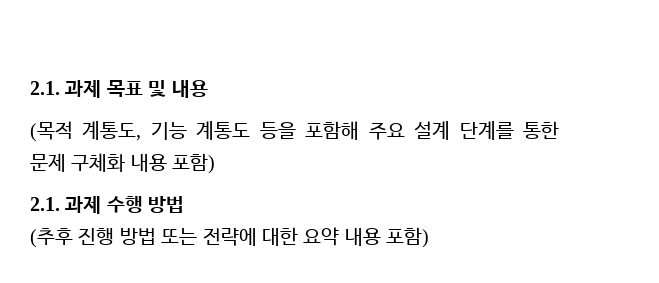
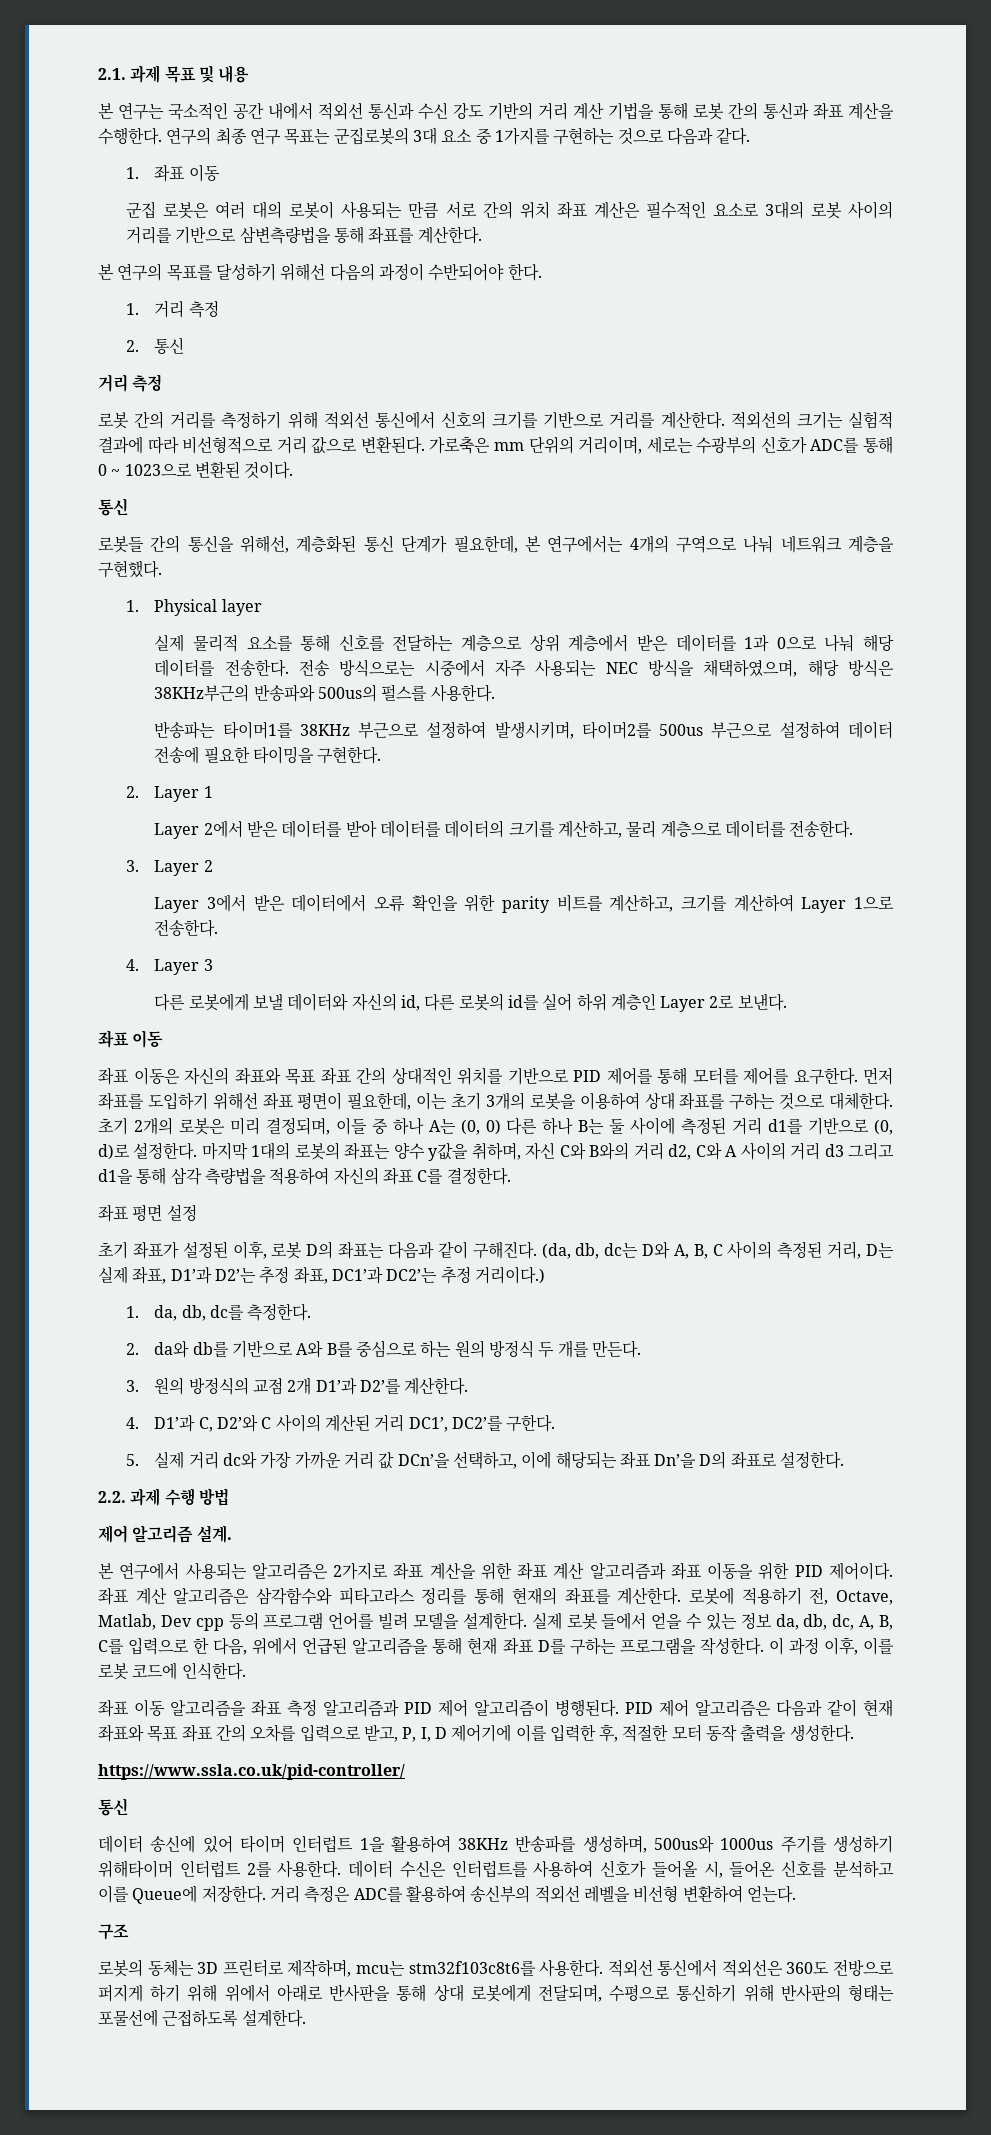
[30,121,559,142] [30,153,216,174] [30,196,185,214] [30,227,430,248] (목적 계통도, 기능 계통도 등을 포함해 주요 설계 단계를 통한 문제 구체화 내용 포함) // 2.1. 과제 수행 방법 // (추후 진행 방법 또는 전략에 대한 요약 내용 포함) -> [98,102,894,120] [98,127,751,145] [126,164,220,182] [126,201,893,219] [126,226,482,244] [98,263,542,281] [126,300,219,318] [126,337,185,354] [98,374,163,392] [98,411,893,429] [98,436,893,454] [98,461,294,479] [98,498,128,516] [98,535,894,553] [98,560,162,578] [126,599,262,616] [154,634,894,652] [154,659,894,677] [154,684,495,702] [154,721,893,739] [154,746,382,764] [126,786,213,802] [154,820,854,839] [126,860,213,876] [154,894,894,913] [154,919,219,937] [126,959,213,975] [154,993,787,1012] [98,1030,164,1048] [98,1067,893,1085] [98,1092,894,1110] [98,1117,894,1135] [98,1142,895,1161] [98,1167,511,1185] [98,1204,197,1222] [98,1241,895,1259] [98,1266,545,1284] [126,1303,312,1321] [126,1340,641,1358] [126,1377,469,1395] [126,1414,556,1432] [126,1451,845,1469] [98,1488,229,1506] [98,1525,232,1543] [98,1562,893,1580] [98,1587,894,1605] [98,1612,894,1631] [98,1637,894,1655] [98,1662,246,1680] [98,1699,893,1717] [98,1724,854,1742] [98,1764,405,1780] [98,1798,128,1816] [98,1835,893,1853] [98,1860,894,1878] [98,1885,796,1904] [98,1924,129,1940] [98,1959,895,1977] [98,1984,894,2002] [98,2009,306,2027] 본 연구는 국소적인 공간 내에서 적외선 통신과 수신 강도 기반의 거리 계산 기법을 통해 로봇 간의 통신과 좌표 계산을 수행한다. 연구의 최종 연구 목표는 군집로봇의 3대 요소 중 1가지를 구현하는 것으로 다음과 같다. // 1. 좌표 이동 // 군집 로봇은 여러 대의 로봇이 사용되는 만큼 서로 간의 위치 좌표 계산은 필수적인 요소로 3대의 로봇 사이의 거리를 기반으로 삼변측량법을 통해 좌표를 계산한다. // 본 연구의 목표를 달성하기 위해선 다음의 과정이 수반되어야 한다. // 1. 거리 측정 // 2. 통신 // 거리 측정 // 로봇 간의 거리를 측정하기 위해 적외선 통신에서 신호의 크기를 기반으로 거리를 계산한다. 적외선의 크기는 실험적 결과에 따라 비선형적으로 거리 값으로 변환된다. 가로축은 mm 단위의 거리이며, 세로는 수광부의 신호가 ADC를 통해 0 ~ 1023으로 변환된 것이다. // 통신 // 로봇들 간의 통신을 위해선, 계층화된 통신 단계가 필요한데, 본 연구에서는 4개의 구역으로 나눠 네트워크 계층을 구현했다. // 1. Physical layer // 실제 물리적 요소를 통해 신호를 전달하는 계층으로 상위 계층에서 받은 데이터를 1과 0으로 나눠 해당 데이터를 전송한다. 전송 방식으로는 시중에서 자주 사용되는 NEC 방식을 채택하였으며, 해당 방식은 38KHz부근의 반송파와 500us의 펄스를 사용한다. // 반송파는 타이머1를 38KHz 부근으로 설정하여 발생시키며, 타이머2를 500us 부근으로 설정하여 데이터 전송에 필요한 타이밍을 구현한다. // 2. Layer 1 // Layer 2에서 받은 데이터를 받아 데이터를 데이터의 크기를 계산하고, 물리 계층으로 데이터를 전송한다. // 3. Layer 2 // Layer 3에서 받은 데이터에서 오류 확인을 위한 parity 비트를 계산하고, 크기를 계산하여 Layer 1으로 전송한다. // 4. Layer 3 // 다른 로봇에게 보낼 데이터와 자신의 id, 다른 로봇의 id를 실어 하위 계층인 Layer 2로 보낸다. // 좌표 이동 // 좌표 이동은 자신의 좌표와 목표 좌표 간의 상대적인 위치를 기반으로 PID 제어를 통해 모터를 제어를 요구한다. 먼저 좌표를 도입하기 위해선 좌표 평면이 필요한데, 이는 초기 3개의 로봇을 이용하여 상대 좌표를 구하는 것으로 대체한다. 초기 2개의 로봇은 미리 결정되며, 이들 중 하나 A는 (0, 0) 다른 하나 B는 둘 사이에 측정된 거리 d1를 기반으로 (0, d)로 설정한다. 마지막 1대의 로봇의 좌표는 양수 y값을 취하며, 자신 C와 B와의 거리 d2, C와 A 사이의 거리 d3 그리고 d1을 통해 삼각 측량법을 적용하여 자신의 좌표 C를 결정한다. // 좌표 평면 설정 // 초기 좌표가 설정된 이후, 로봇 D의 좌표는 다음과 같이 구해진다. (da, db, dc는 D와 A, B, C 사이의 측정된 거리, D는 실제 좌표, D1’과 D2’는 추정 좌표, DC1’과 DC2’는 추정 거리이다.) // 1. da, db, dc를 측정한다. // 2. da와 db를 기반으로 A와 B를 중심으로 하는 원의 방정식 두 개를 만든다. // 3. 원의 방정식의 교점 2개 D1’과 D2’를 계산한다. // 4. D1’과 C, D2’와 C 사이의 계산된 거리 DC1’, DC2’를 구한다. // 5. 실제 거리 dc와 가장 가까운 거리 값 DCn’을 선택하고, 이에 해당되는 좌표 Dn’을 D의 좌표로 설정한다. // 2.2. 과제 수행 방법 // 제어 알고리즘 설계. // 본 연구에서 사용되는 알고리즘은 2가지로 좌표 계산을 위한 좌표 계산 알고리즘과 좌표 이동을 위한 PID 제어이다. 좌표 계산 알고리즘은 삼각함수와 피타고라스 정리를 통해 현재의 좌표를 계산한다. 로봇에 적용하기 전, Octave, Matlab, Dev cpp 등의 프로그램 언어를 빌려 모델을 설계한다. 실제 로봇 들에서 얻을 수 있는 정보 da, db, dc, A, B, C를 입력으로 한 다음, 위에서 언급된 알고리즘을 통해 현재 좌표 D를 구하는 프로그램을 작성한다. 이 과정 이후, 이를 로봇 코드에 인식한다. // 좌표 이동 알고리즘을 좌표 측정 알고리즘과 PID 제어 알고리즘이 병행된다. PID 제어 알고리즘은 다음과 같이 현재 좌표와 목표 좌표 간의 오차를 입력으로 받고, P, I, D 제어기에 이를 입력한 후, 적절한 모터 동작 출력을 생성한다. // https://www.ssla.co.uk/pid-controller/ // 통신 // 데이터 송신에 있어 타이머 인터럽트 1을 활용하여 38KHz 반송파를 생성하며, 500us와 1000us 주기를 생성하기 위해타이머 인터럽트 2를 사용한다. 데이터 수신은 인터럽트를 사용하여 신호가 들어올 시, 들어온 신호를 분석하고 이를 Queue에 저장한다. 거리 측정은 ADC를 활용하여 송신부의 적외선 레벨을 비선형 변환하여 얻는다. // 구조 // 로봇의 동체는 3D 프린터로 제작하며, mcu는 stm32f103c8t6를 사용한다. 적외선 통신에서 적외선은 360도 전방으로 퍼지게 하기 위해 위에서 아래로 반사판을 통해 상대 로봇에게 전달되며, 수평으로 통신하기 위해 반사판의 형태는 포물선에 근접하도록 설계한다.

